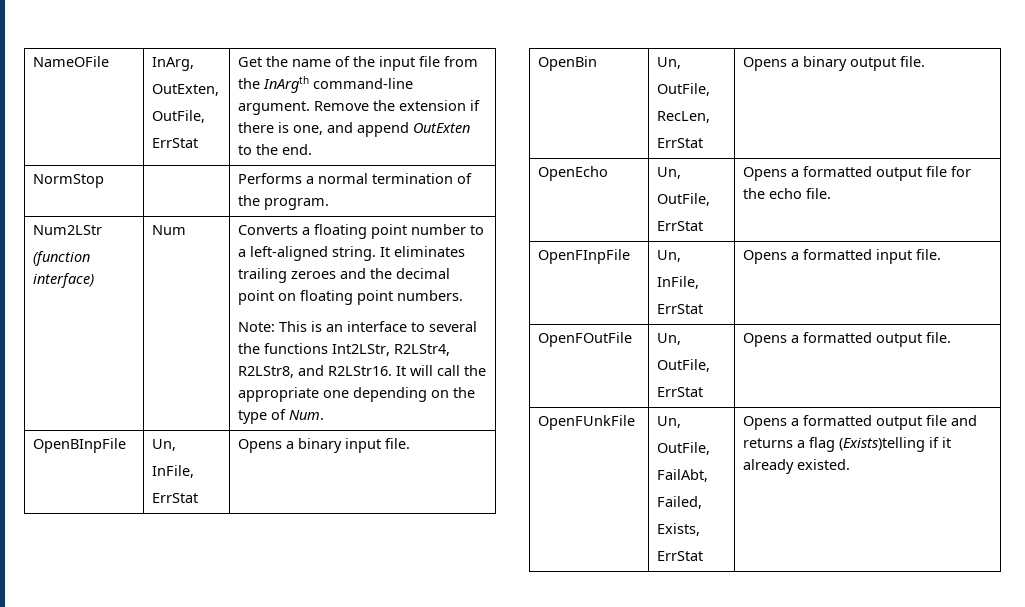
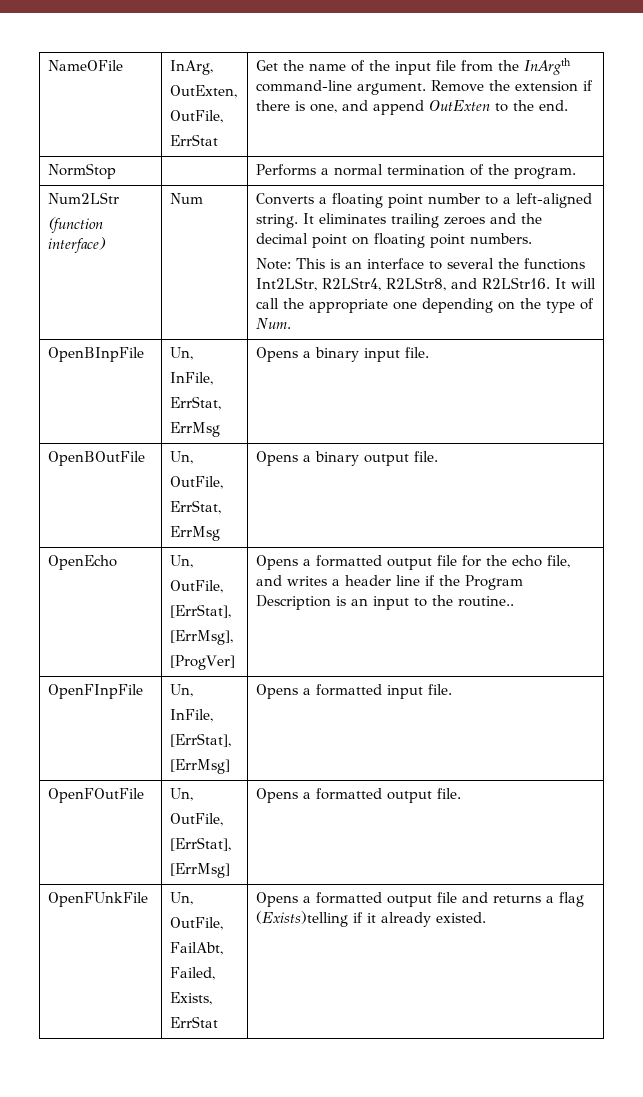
[152,493,199,503] ErrStat -> [169,396,221,410] [169,422,220,437] ErrStat, // ErrMsg
[538,56,598,71] [657,57,682,69] [657,83,711,96] [657,111,711,123] [657,138,704,148] OpenBin | Un, // OutFile, // RecLen, // ErrStat -> [47,451,145,466] [169,451,193,464] [169,476,223,489] [169,500,221,514] [169,526,220,541] OpenBOutFile | Un, // OutFile, // ErrStat, // ErrMsg
[657,221,704,231] ErrStat -> [169,604,231,618] [169,630,233,645] [169,655,235,670] [ErrStat], // [ErrMsg], // [ProgVer]
[806,188,832,199] file. -> [546,555,570,568] [255,575,523,590] [255,595,514,610] file, and writes a header line if the Program Description is an input to the routine..
[657,304,704,314] ErrStat -> [169,733,231,747] [169,759,230,774] [ErrStat], // [ErrMsg]
[657,387,704,397] ErrStat -> [169,837,231,851] [169,863,230,878] [ErrStat], // [ErrMsg]

